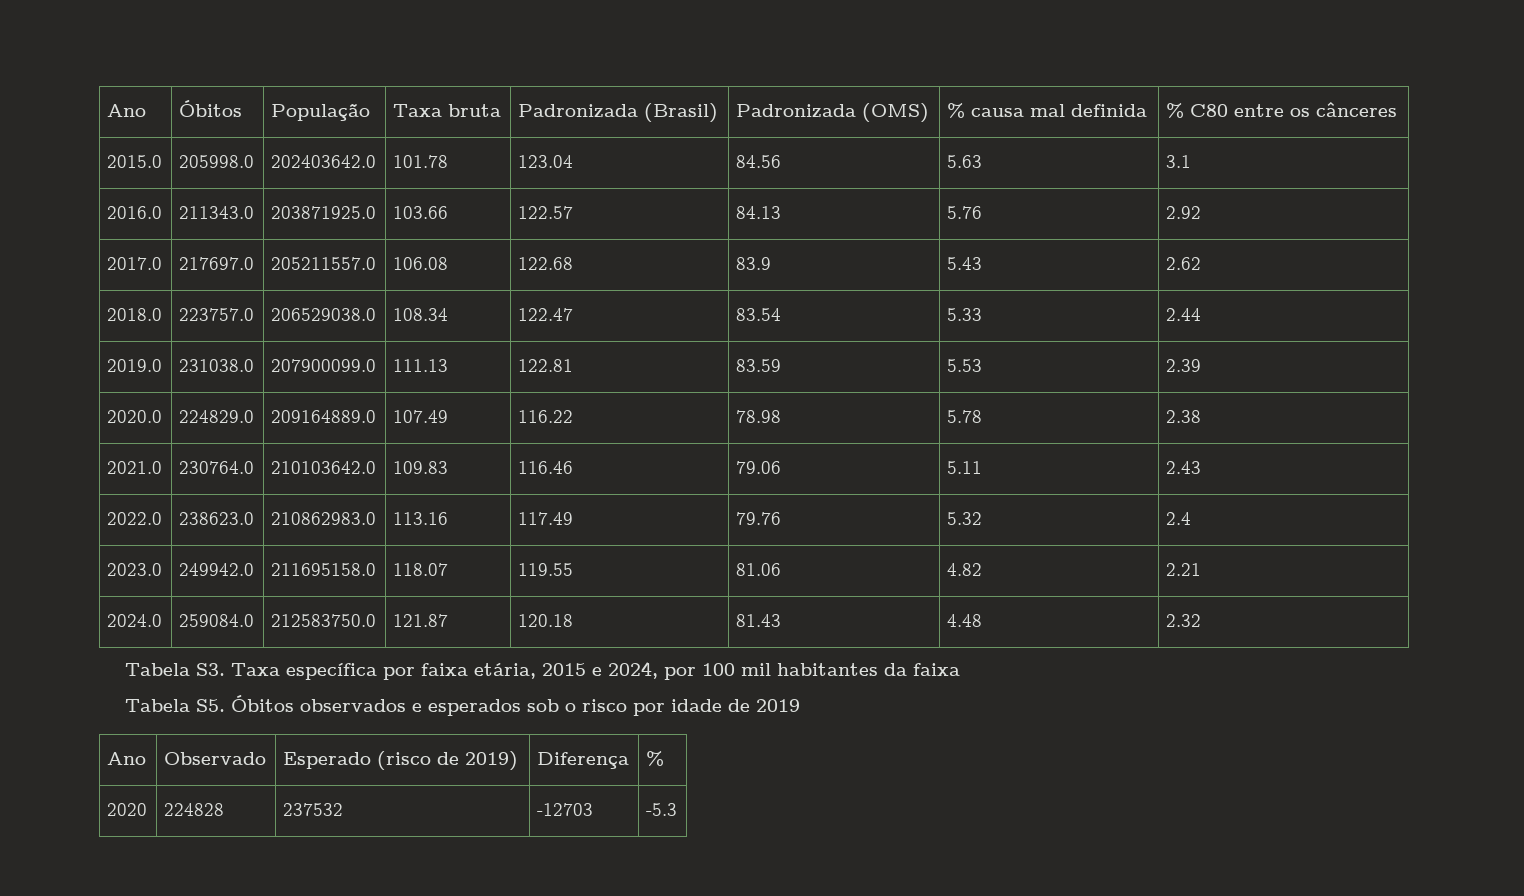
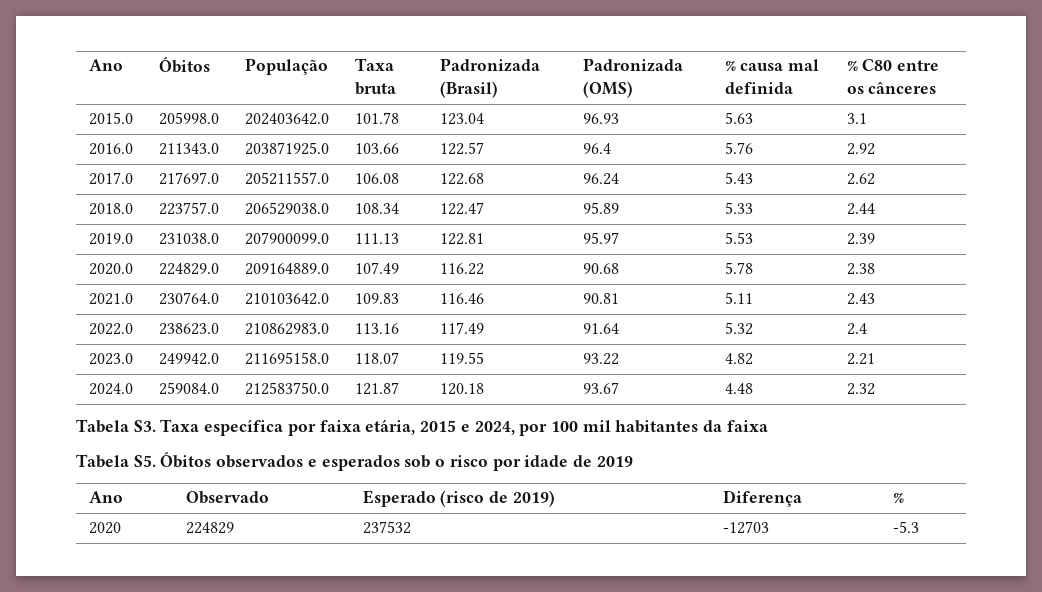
[736,155,782,168] 84.56 -> [582,113,619,124] 96.93
[736,206,782,219] 84.13 -> [582,143,611,154] 96.4
[736,257,772,270] 83.9 -> [582,173,619,185] 96.24
[736,308,782,321] 83.54 -> [582,202,619,214] 95.89
[736,359,782,372] 83.59 -> [582,232,619,244] 95.97
[736,410,782,423] 78.98 -> [582,263,619,274] 90.68
[736,461,782,474] 79.06 -> [582,293,619,304] 90.81
[736,512,782,525] 79.76 -> [582,323,619,334] 91.64
[736,563,782,576] 81.06 -> [582,353,619,365] 93.22
[736,614,782,627] 81.43 -> [582,382,619,394] 93.67
[164,803,225,816] 224828 -> [185,522,234,534] 224829

